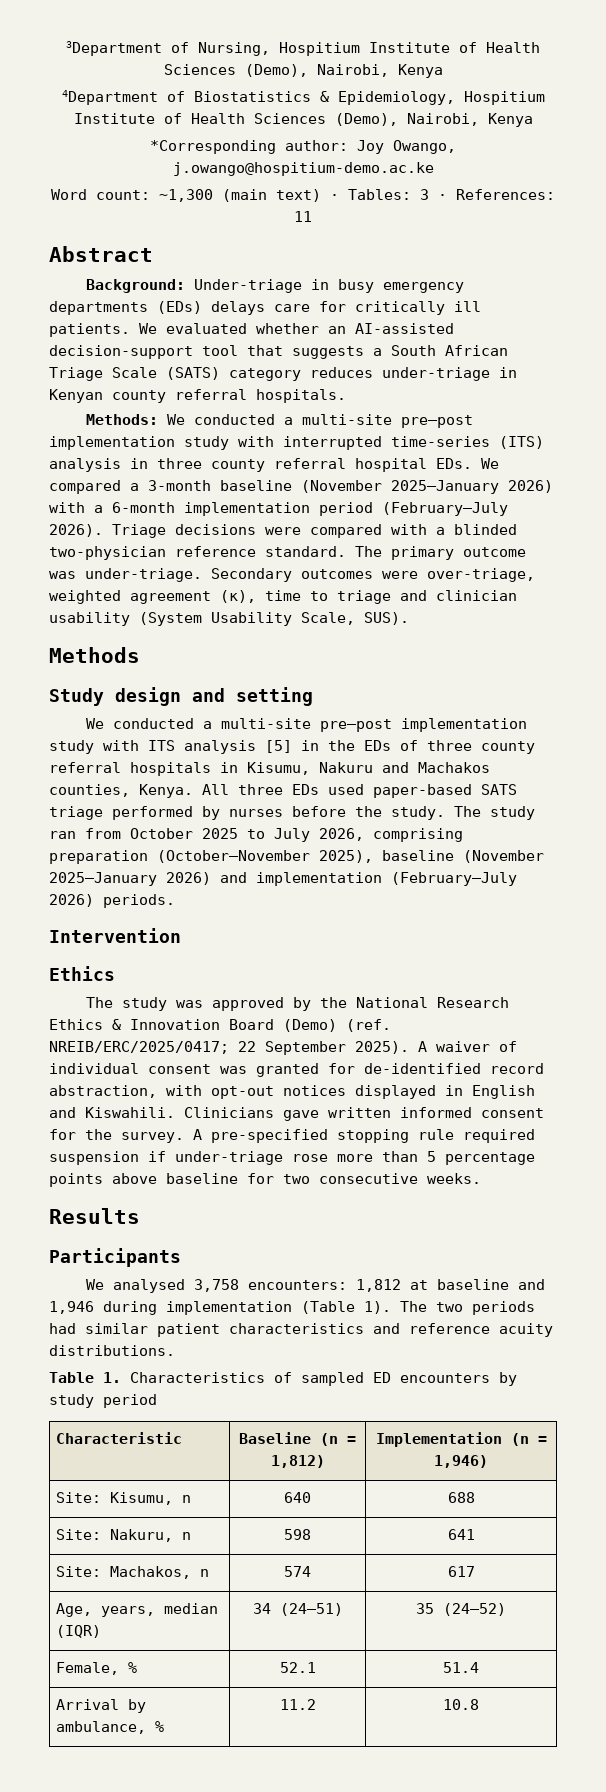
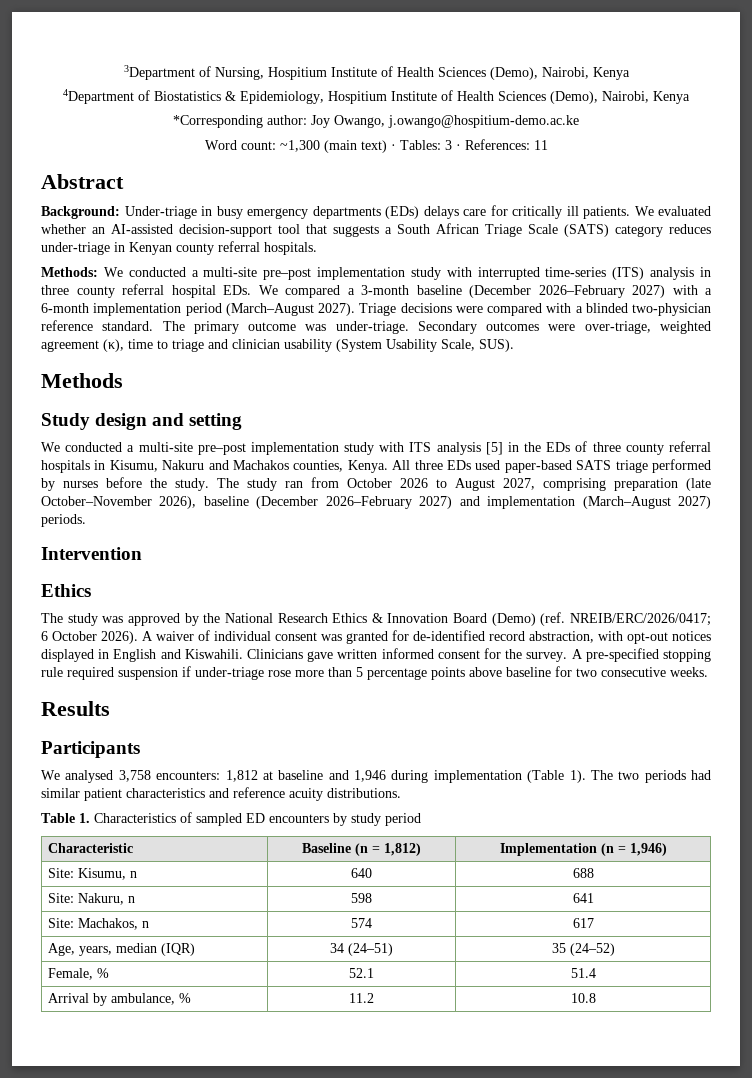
[301,480,553,494] (November 2025–January 2026) -> [469,285,665,298] (December 2026–February 2027)
[382,502,508,516] [49,524,103,537] (February–July 2026). -> [225,303,355,316] (March–August 2027).
[202,828,463,842] [49,850,544,864] [49,872,517,886] [49,894,94,907] 2025 to July 2026, comprising preparation (October–November 2025), baseline (November 2025–January 2026) and implementation (February–July 2026) -> [400,478,711,491] [41,496,712,509] 2026 to August 2027, comprising preparation (late October–November 2026), baseline (December 2026–February 2027) and implementation (March–August 2027)
[49,1041,409,1055] NREIB/ERC/2025/0417; 22 September 2025). -> [570,613,712,626] [41,631,138,644] NREIB/ERC/2026/0417; 6 October 2026).

